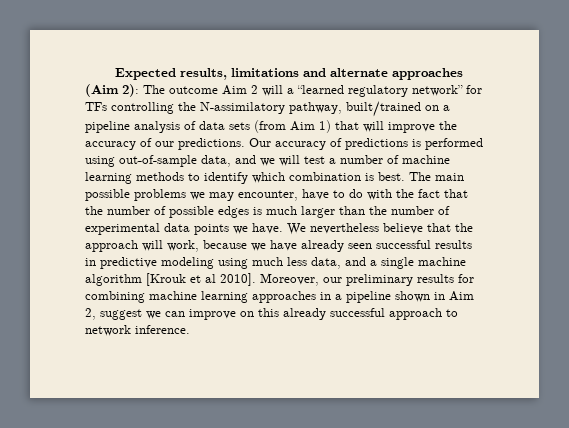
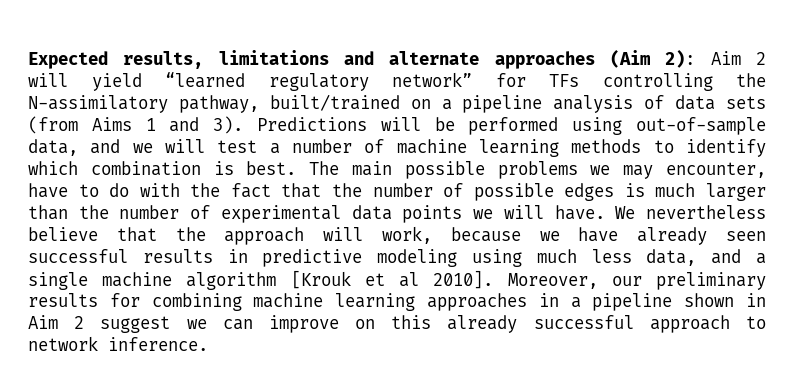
[143,85,218,94] The outcome -> (696, 59) none
[287,88,294,94] a -> [91,73,142,91] yield
[290,120,457,133] [85,138,421,150] Aim 1) that will improve the accuracy of our predictions. Our accuracy of predictions is -> [91,116,455,134] Aims 1 and 3). Predictions will be
(248, 230) none -> [503,205,544,219] will
[85,308,96,320] 2, -> [74,316,85,329] 2

